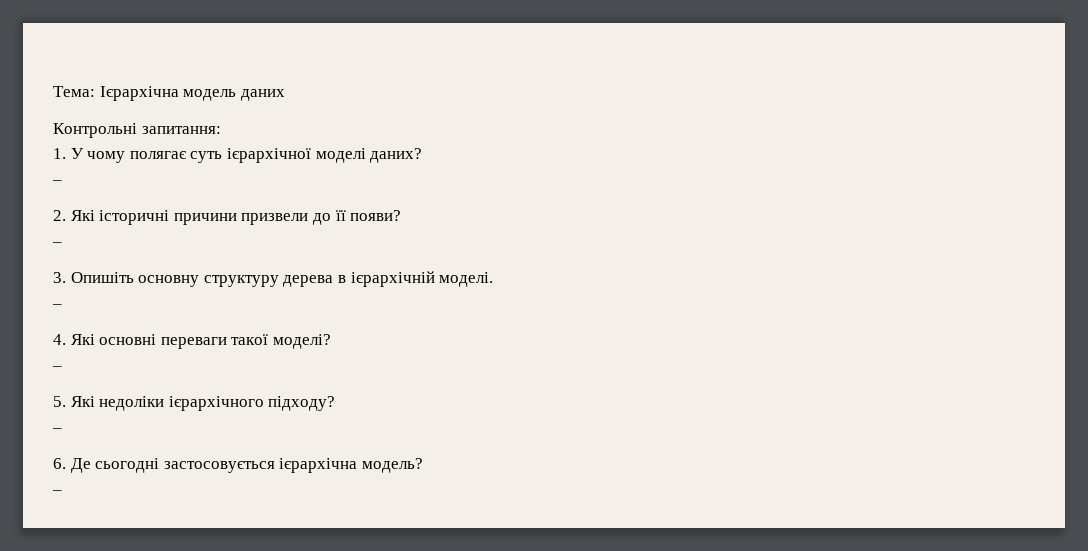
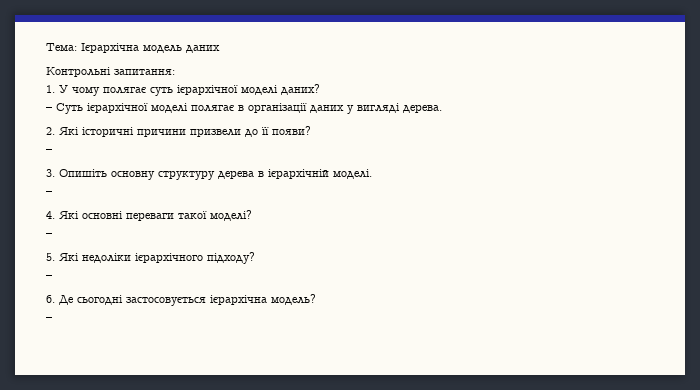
(62, 182) none -> [56,103,442,114] Суть ієрархічної моделі полягає в організації даних у вигляді дерева.

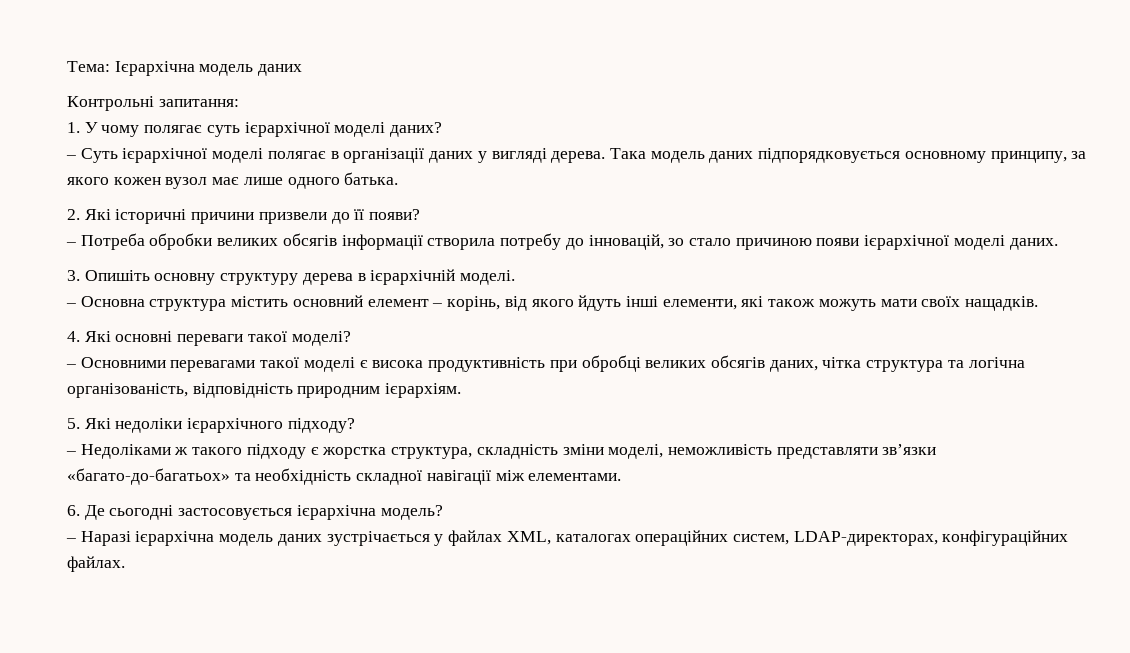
(442, 109) none -> [609,148,1087,163] [67,172,399,189] Така модель даних підпорядковується основному принципу, за якого кожен вузол має лише одного батька.
(52, 151) none -> [80,233,1058,250] Потреба обробки великих обсягів інформації створила потребу до інновацій, зо стало причиною появи ієрархічної моделі даних.
(52, 193) none -> [80,295,1039,311] Основна структура містить основний елемент – корінь, від якого йдуть інші елементи, які також можуть мати своїх нащадків.
(52, 235) none -> [80,355,1025,372] [67,383,462,398] Основними перевагами такої моделі є висока продуктивність при обробці великих обсягів даних, чітка структура та логічна організованість, відповідність природним ієрархіям.
(52, 277) none -> [80,444,937,459] [67,468,622,485] Недоліками ж такого підходу є жорстка структура, складність зміни моделі, неможливість представляти зв’язки «багато-до-багатьох» та необхідність складної навігації між елементами.
(52, 319) none -> [80,530,1069,546] [67,556,125,572] Наразі ієрархічна модель даних зустрічається у файлах XML, каталогах операційних систем, LDAP-директорах, конфігураційних файлах.

